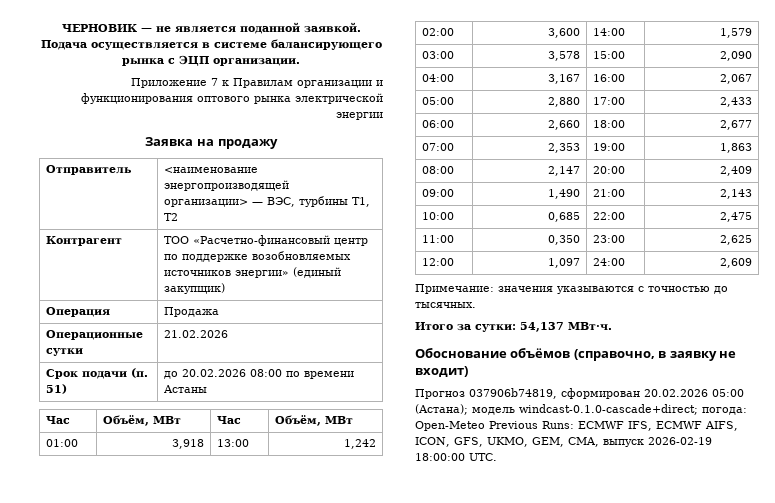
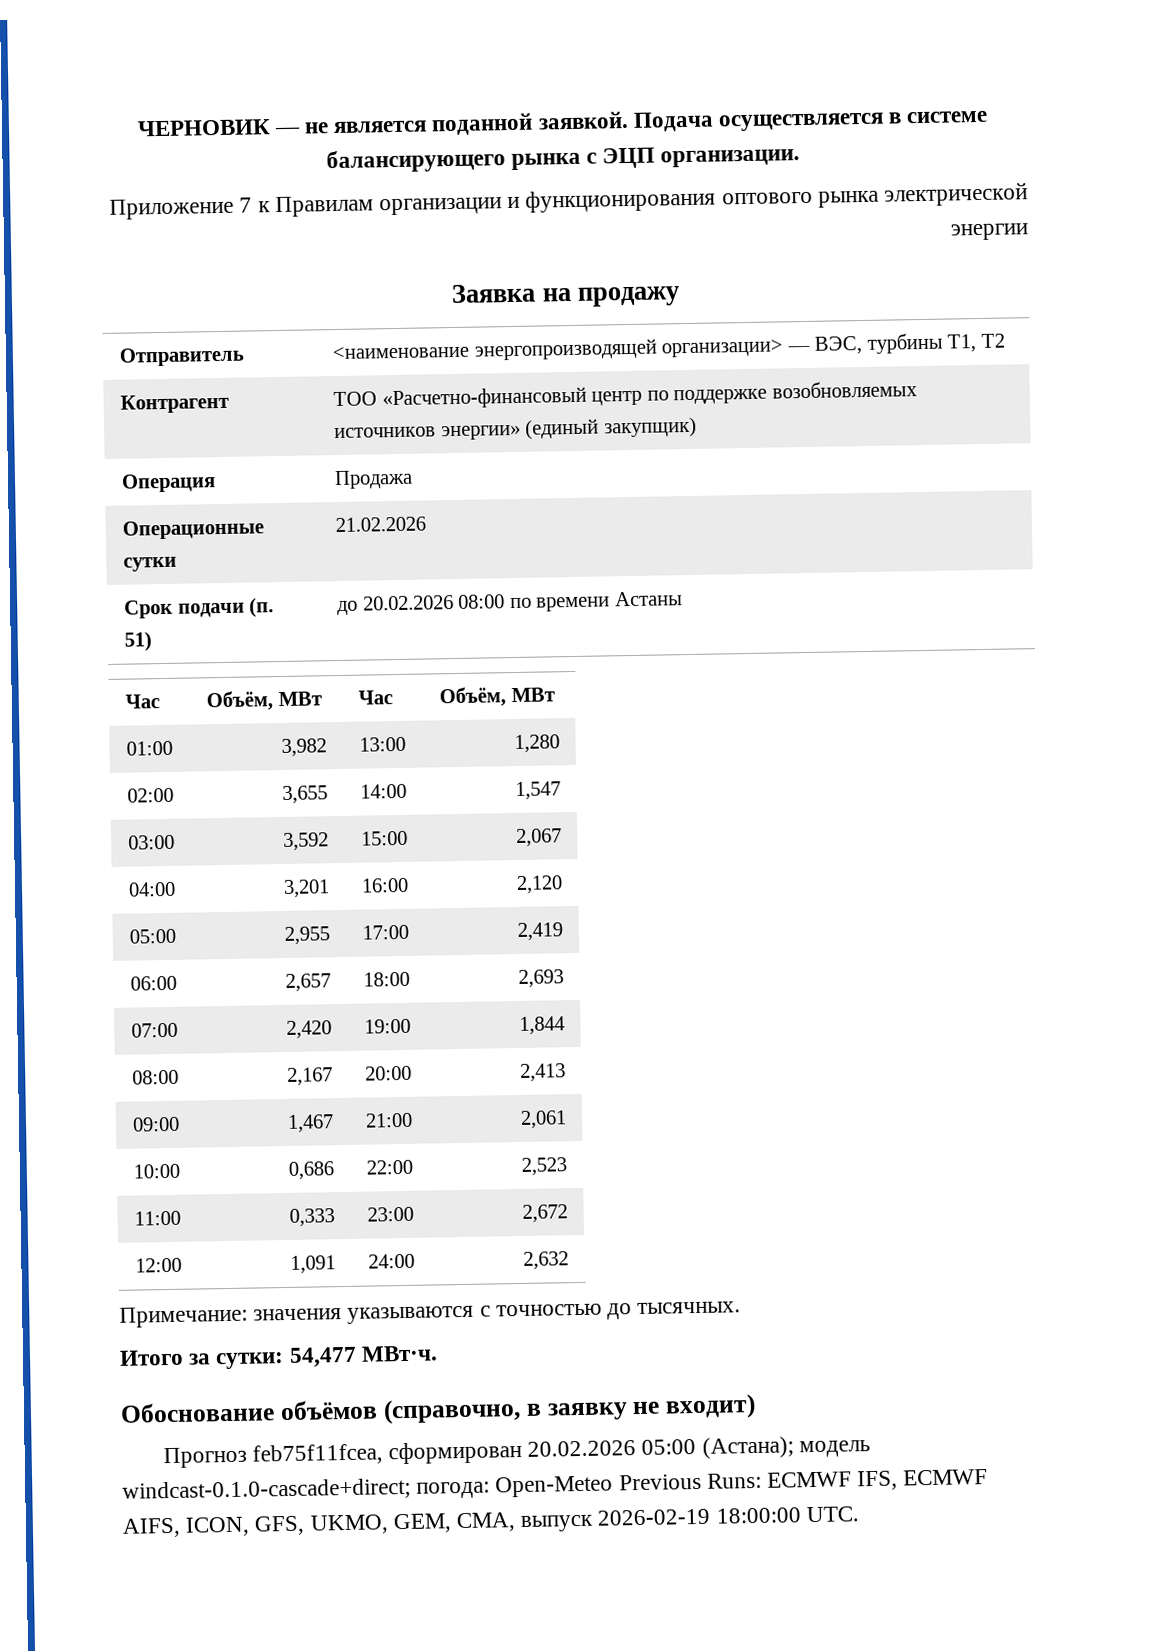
[171,439,204,449] 3,918 -> [280,738,327,758] 3,982
[343,439,376,449] 1,242 -> [513,734,560,754] 1,280
[547,28,580,38] 3,600 -> [281,785,328,805] 3,655
[719,28,752,38] 1,579 -> [514,781,561,801] 1,547
[547,51,580,61] 3,578 -> [282,832,329,851] 3,592
[719,51,752,61] 2,090 -> [515,828,562,848] 2,067
[547,74,580,84] 3,167 -> [282,879,330,898] 3,201
[719,74,752,84] 2,067 -> [515,875,563,895] 2,120
[547,97,580,107] 2,880 -> [283,926,330,945] 2,955
[719,97,752,107] 2,433 -> [516,922,563,942] 2,419
[547,120,580,130] 2,660 -> [284,973,331,992] 2,657
[719,120,752,130] 2,677 -> [517,969,564,988] 2,693
[547,143,580,153] 2,353 -> [285,1020,332,1039] 2,420
[719,143,752,153] 1,863 -> [518,1016,565,1035] 1,844
[547,166,580,176] 2,147 -> [286,1067,333,1086] 2,167
[719,166,752,176] 2,409 -> [519,1063,566,1082] 2,413
[547,189,580,199] 1,490 -> [286,1114,334,1133] 1,467
[719,189,752,199] 2,143 -> [519,1110,567,1129] 2,061
[547,212,580,222] 0,685 -> [287,1161,335,1180] 0,686
[719,212,752,222] 2,475 -> [520,1157,567,1176] 2,523
[547,235,580,245] 0,350 -> [288,1208,335,1227] 0,333
[719,235,752,245] 2,625 -> [521,1204,568,1223] 2,672
[547,258,580,268] 1,097 -> [289,1255,336,1274] 1,091
[719,258,752,268] 2,609 -> [522,1251,569,1270] 2,632
[520,322,564,332] 54,137 -> [288,1346,357,1368] 54,477
[469,388,557,399] 037906b74819, -> [251,1443,383,1466] feb75f11fcea,

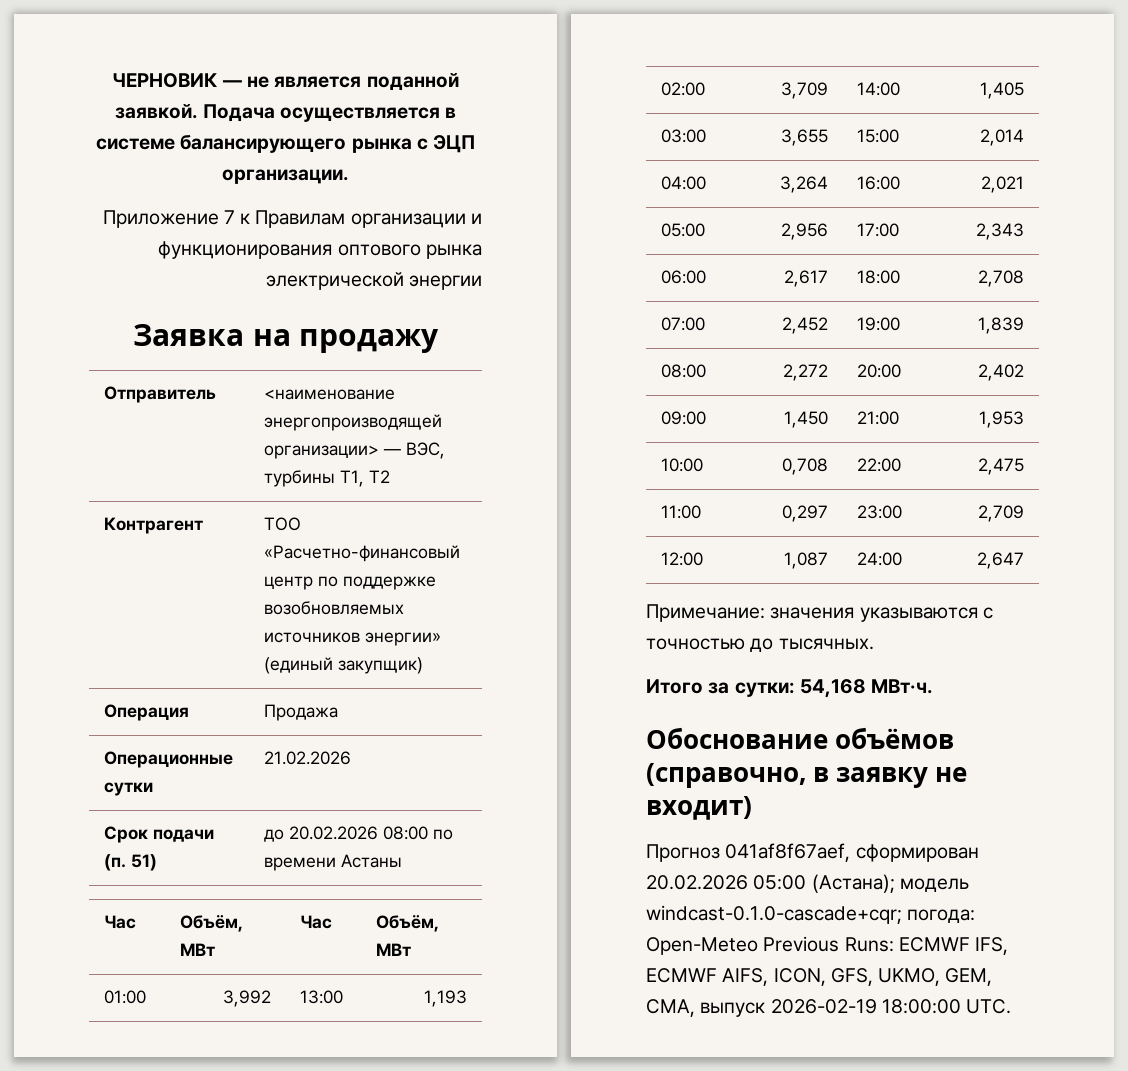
[280,738,327,758] 3,982 -> [222,990,271,1007] 3,992
[513,734,560,754] 1,280 -> [423,990,467,1007] 1,193
[281,785,328,805] 3,655 -> [780,82,828,99] 3,709
[514,781,561,801] 1,547 -> [979,82,1024,99] 1,405
[282,832,329,851] 3,592 -> [780,129,828,146] 3,655
[515,828,562,848] 2,067 -> [979,129,1024,146] 2,014
[282,879,330,898] 3,201 -> [779,176,828,193] 3,264
[515,875,563,895] 2,120 -> [980,176,1024,193] 2,021
[283,926,330,945] 2,955 -> [780,223,828,240] 2,956
[516,922,563,942] 2,419 -> [975,223,1024,240] 2,343
[284,973,331,992] 2,657 -> [783,270,828,287] 2,617
[517,969,564,988] 2,693 -> [977,270,1024,287] 2,708
[285,1020,332,1039] 2,420 -> [781,317,828,334] 2,452
[518,1016,565,1035] 1,844 -> [977,317,1024,334] 1,839
[286,1067,333,1086] 2,167 -> [782,364,828,381] 2,272
[519,1063,566,1082] 2,413 -> [977,364,1024,381] 2,402
[286,1114,334,1133] 1,467 -> [783,411,828,428] 1,450
[519,1110,567,1129] 2,061 -> [978,411,1024,428] 1,953
[287,1161,335,1180] 0,686 -> [781,458,828,475] 0,708
[520,1157,567,1176] 2,523 -> [977,458,1024,475] 2,475
[288,1208,335,1227] 0,333 -> [781,505,828,522] 0,297
[521,1204,568,1223] 2,672 -> [977,505,1024,522] 2,709
[289,1255,336,1274] 1,091 -> [783,552,828,569] 1,087
[522,1251,569,1270] 2,632 -> [976,552,1024,569] 2,647
[288,1346,357,1368] 54,477 -> [799,679,866,698] 54,168
[251,1443,383,1466] feb75f11fcea, -> [725,843,851,862] 041af8f67aef,
[122,1477,411,1503] windcast-0.1.0-cascade+direct; -> [646,905,902,924] windcast-0.1.0-cascade+cqr;

